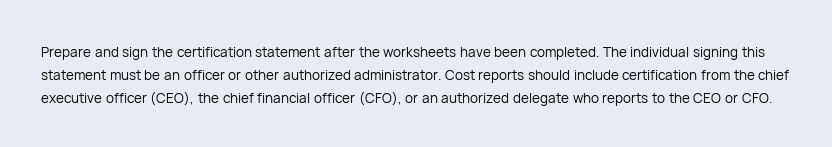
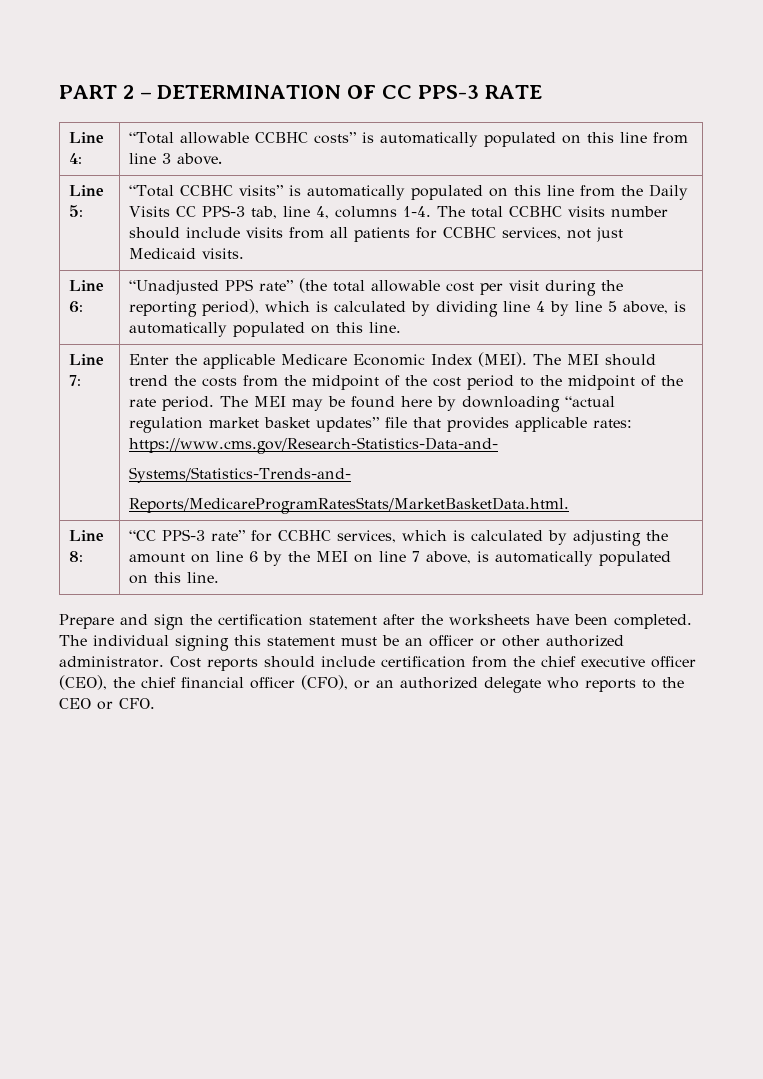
(41, 53) none -> [59,85,542,99] [69,132,105,143] [69,153,83,164] [129,132,689,147] [129,153,223,165] [69,185,105,196] [69,205,84,217] [129,184,689,200] [129,205,669,219] [129,227,624,242] [129,248,245,259] [69,280,105,291] [69,301,84,313] [129,278,624,296] [129,299,687,317] [129,322,402,337] [69,354,105,365] [69,375,82,386] [129,352,657,369] [129,375,684,390] [129,396,616,412] [129,417,633,433] [129,437,499,454] [129,467,352,483] [129,497,570,514] [69,530,105,541] [69,551,84,562] [129,529,669,546] [129,551,672,566] [129,572,220,584] PART 2 – DETERMINATION OF CC PPS-3 RATE // Line 4: | “Total allowable CCBHC costs” is automatically populated on this line from line 3 above. // Line 5: | “Total CCBHC visits” is automatically populated on this line from the Daily Visits CC PPS-3 tab, line 4, columns 1-4. The total CCBHC visits number should include visits from all patients for CCBHC services, not just Medicaid visits. // Line 6: | “Unadjusted PPS rate” (the total allowable cost per visit during the reporting period), which is calculated by dividing line 4 by line 5 above, is automatically populated on this line. // Line 7: | Enter the applicable Medicare Economic Index (MEI). The MEI should trend the costs from the midpoint of the cost period to the midpoint of the rate period. The MEI may be found here by downloading “actual regulation market basket updates” file that provides applicable rates: https://www.cms.gov/Research-Statistics-Data-and- // Systems/Statistics-Trends-and- // Reports/MedicareProgramRatesStats/MarketBasketData.html. // Line 8: | “CC PPS-3 rate” for CCBHC services, which is calculated by adjusting the amount on line 6 by the MEI on line 7 above, is automatically populated on this line. //

